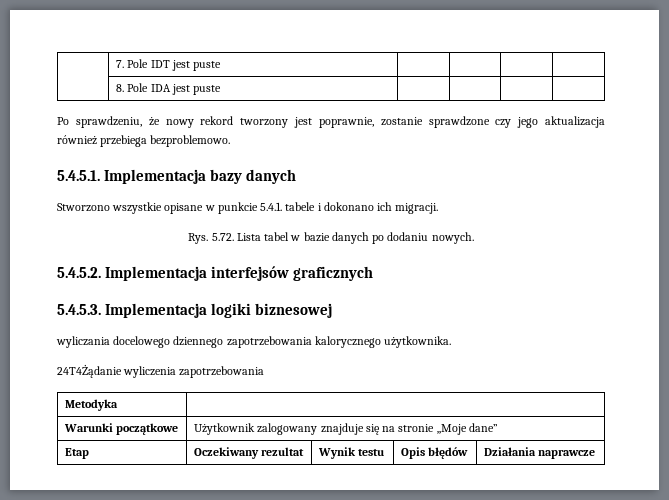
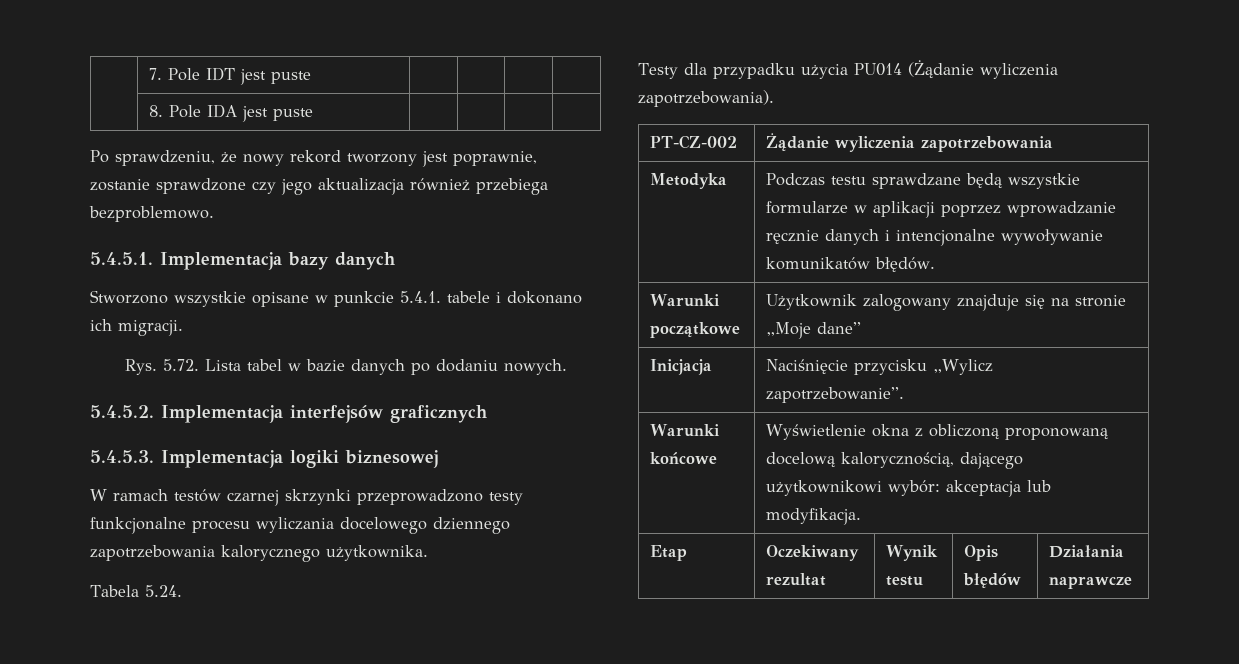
(333, 310) none -> [90,489,523,506] [90,517,250,534] W ramach testów czarnej skrzynki przeprowadzono testy funkcjonalne procesu
[57,364,265,378] [65,399,119,411] 24T4Żądanie wyliczenia zapotrzebowania // Metodyka | -> [90,585,182,597] [638,60,1058,79] [638,90,774,107] [650,135,738,149] [766,133,1054,152] [650,173,728,189] [766,173,1081,189] [766,201,1117,218] [766,229,1104,246] [766,257,936,272] Tabela 5.24. // Testy dla przypadku użycia PU014 (Żądanie wyliczenia zapotrzebowania). // PT-CZ-002 | Żądanie wyliczenia zapotrzebowania // Metodyka | Podczas testu sprawdzane będą wszystkie formularze w aplikacji poprzez wprowadzanie ręcznie danych i intencjonalne wywoływanie komunikatów błędów.
(498, 427) none -> [650,359,713,375] [766,359,994,375] [766,387,905,403] [650,424,721,437] [650,452,718,464] [766,424,1110,440] [766,452,1024,469] [766,480,1052,497] [766,508,862,525] // Inicjacja | Naciśnięcie przycisku „Wylicz zapotrzebowanie”. // Warunki końcowe | Wyświetlenie okna z obliczoną proponowaną docelową kalorycznością, dającego użytkownikowi wybór: akceptacja lub modyfikacja.

